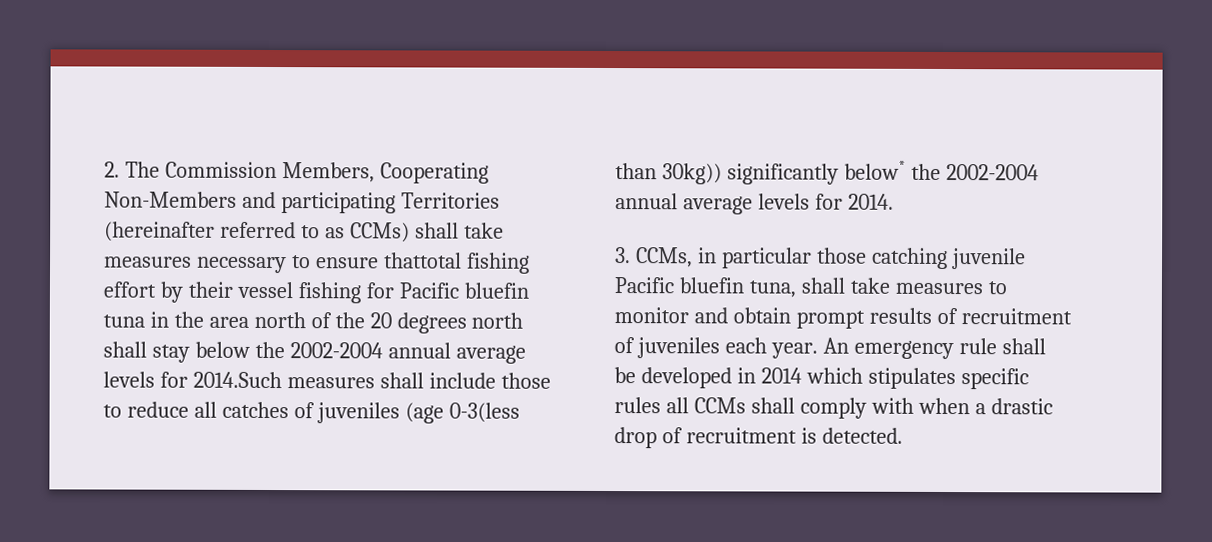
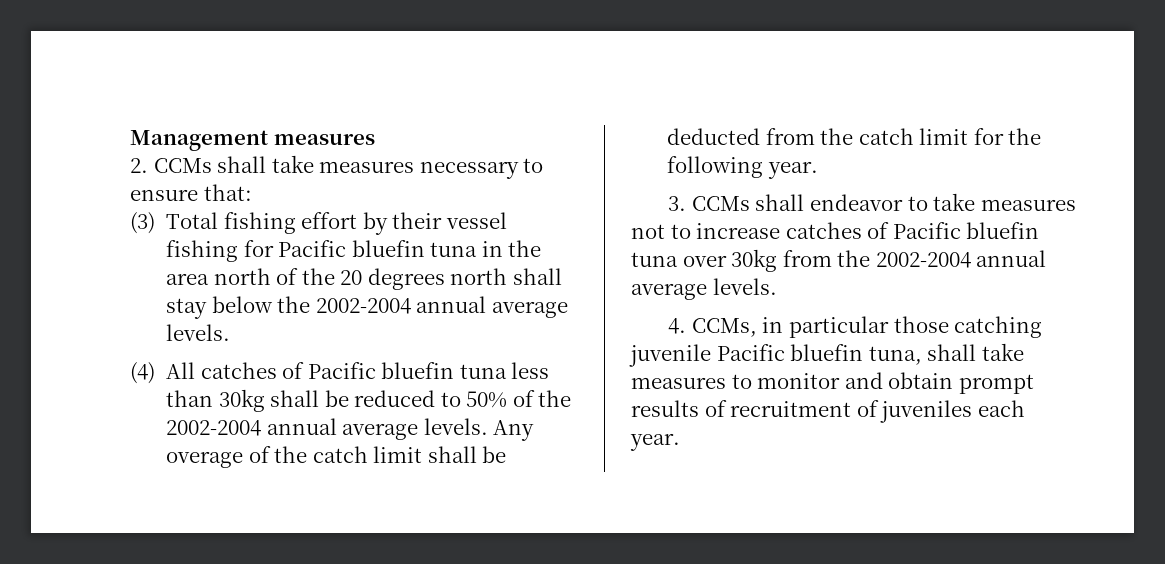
[104,161,489,184] [104,191,500,214] [104,221,410,243] 2. The Commission Members, Cooperating Non-Members and participating Territories (hereinafter referred to as CCMs) -> [130,130,375,151] [130,158,212,173] Management measures // 2. CCMs
[383,252,462,269] thattotal -> [203,184,252,201] [130,212,218,234] that: // (3) Total
[103,371,551,389] [103,401,520,424] [615,160,1039,185] [615,193,894,215] [615,247,631,264] levels for 2014.Such measures shall include those to reduce all catches of juveniles (age 0-3(less than 30kg)) significantly below* the 2002-2004 annual average levels for 2014. // 3. -> [165,324,230,341] [130,362,550,384] [165,389,572,412] [165,418,535,441] [165,446,507,468] [666,128,1042,145] [666,156,818,179] [668,193,1076,211] [631,222,1040,239] [631,249,1047,272] [631,278,777,300] [668,318,687,334] levels. // (4) All catches of Pacific bluefin tuna less than 30kg shall be reduced to 50% of the 2002-2004 annual average levels. Any overage of the catch limit shall be deducted from the catch limit for the following year. // 3. CCMs shall endeavor to take measures not to increase catches of Pacific bluefin tuna over 30kg from the 2002-2004 annual average levels. // 4.
[822,337,1046,360] [614,367,1029,390] [614,397,1053,419] [614,427,903,449] An emergency rule shall be developed in 2014 which stipulates specific rules all CCMs shall comply with when a drastic drop of recruitment is detected. -> (680, 442) none

